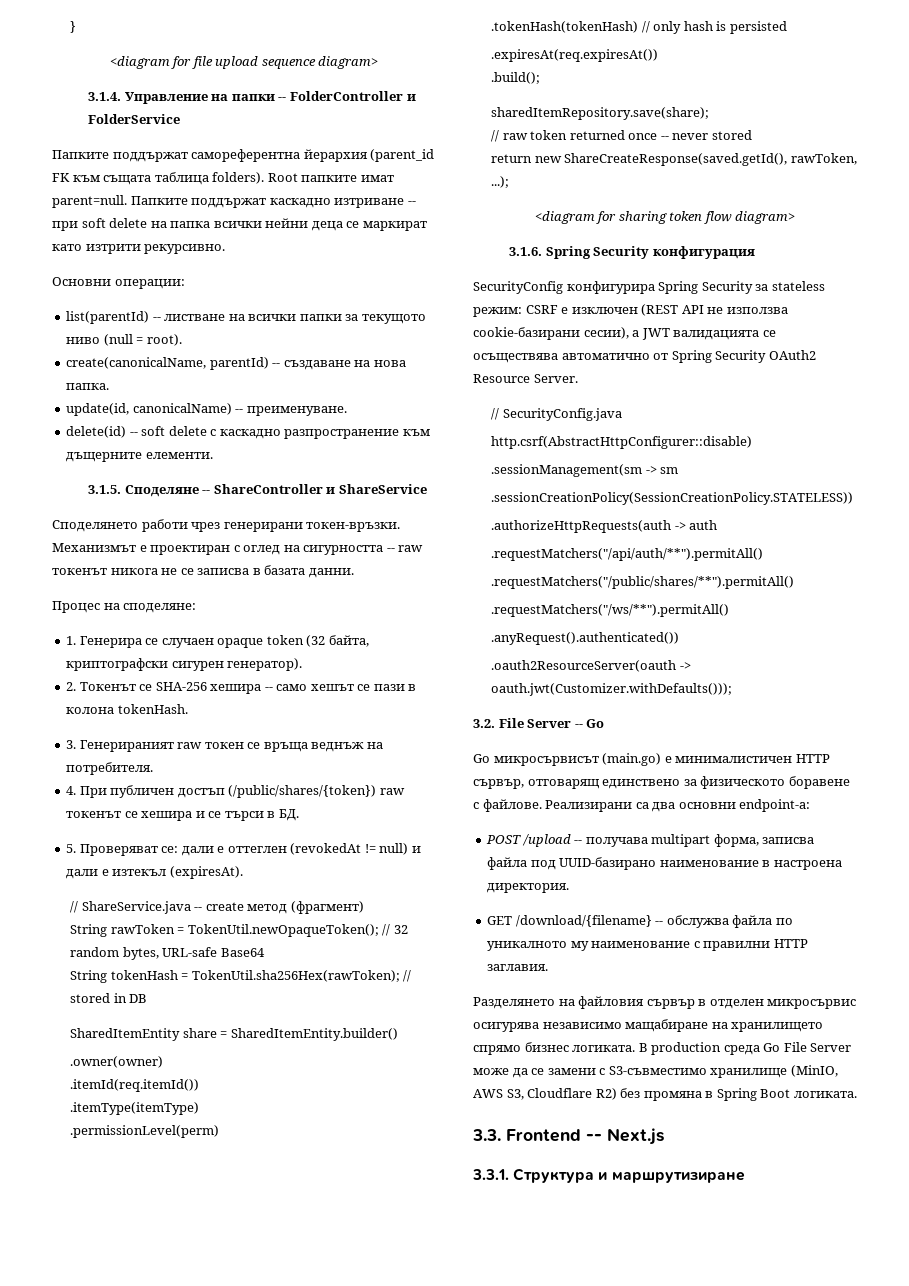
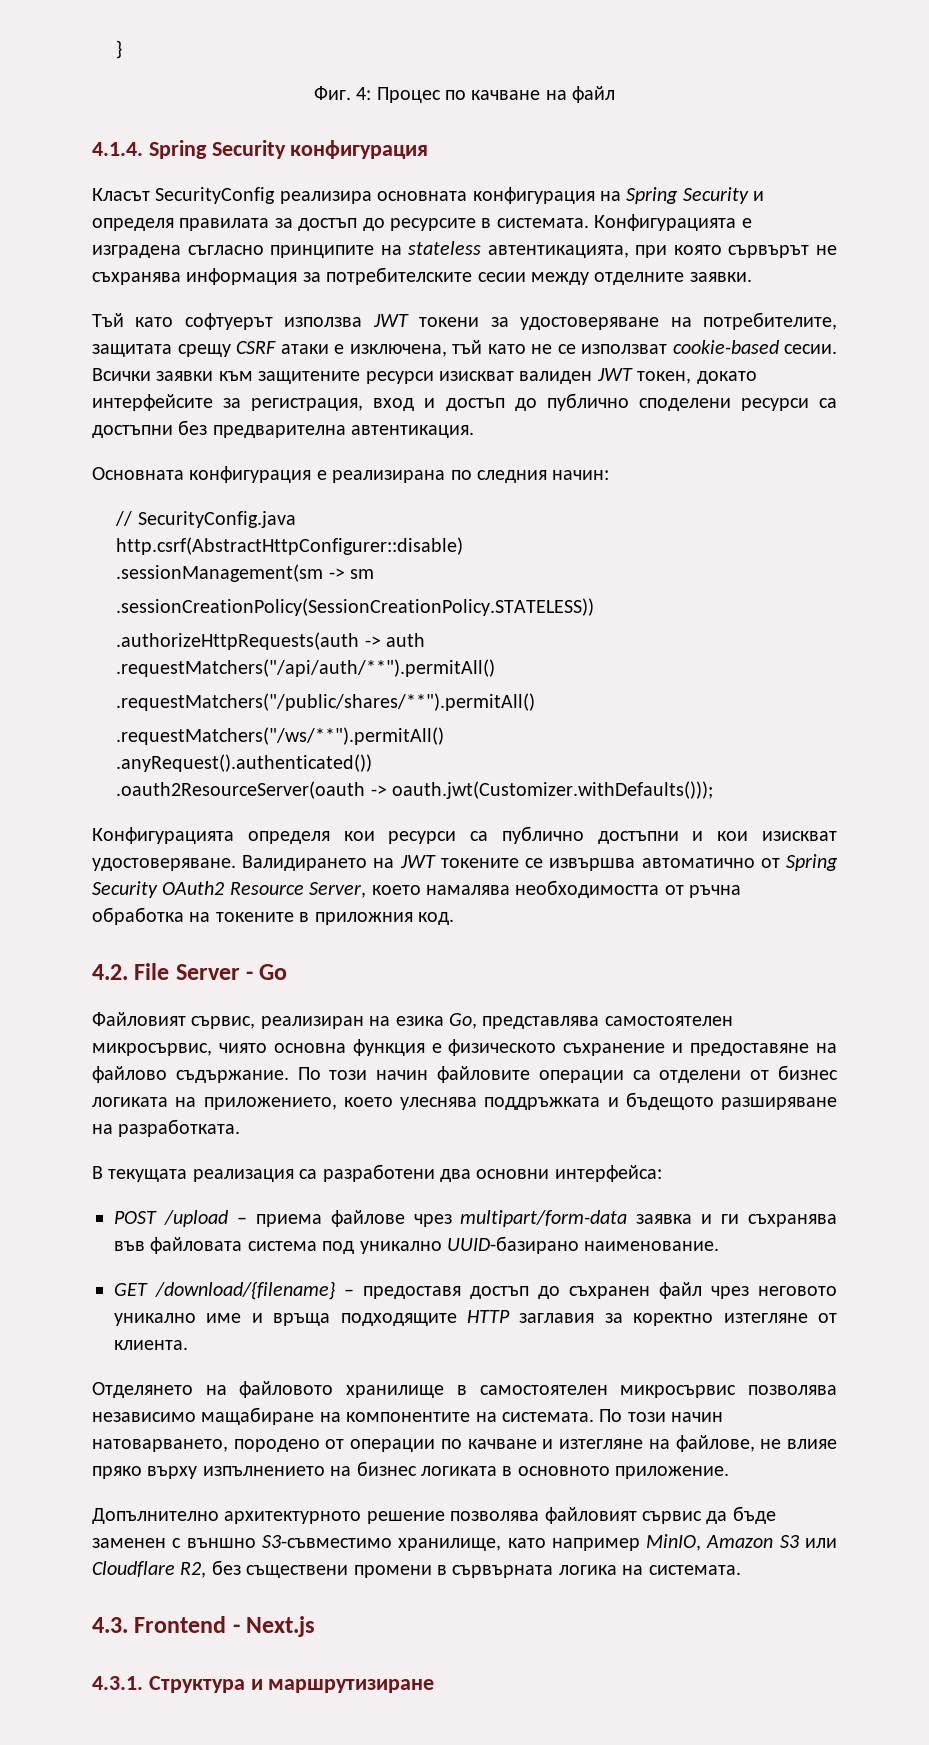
[109,56,379,69] [88,91,416,104] [88,114,181,124] [52,149,435,162] [52,172,394,185] [52,195,416,208] [52,218,427,231] [52,244,226,254] [52,277,185,289] [66,311,426,324] [66,334,182,346] [66,357,406,370] [66,383,110,390] [66,403,347,416] [66,426,430,439] [66,452,213,462] [88,484,427,497] [52,519,401,532] [52,543,424,555] [52,565,354,578] [52,601,197,613] [66,635,369,648] [66,658,303,671] [66,682,417,694] [66,704,188,714] [66,740,383,752] [66,762,154,775] [66,785,405,798] [66,809,299,821] [66,843,421,856] [66,866,243,879] [70,901,364,914] [70,924,408,937] [70,947,265,960] [70,970,412,983] [70,993,148,1003] [70,1028,398,1041] [70,1056,164,1068] [70,1079,200,1092] [70,1102,200,1115] [70,1125,220,1138] [491,21,787,34] [491,49,659,62] [491,72,541,84] [491,107,710,120] [491,130,752,142] [491,153,857,166] [491,176,510,188] [534,211,796,224] [509,246,755,259] [473,281,825,294] [473,304,788,317] [473,327,776,340] [473,350,816,363] [473,374,578,383] <diagram for file upload sequence diagram> // 3.1.4. Управление на папки -- FolderController и FolderService // Папките поддържат самореферентна йерархия (parent_id FK към същата таблица folders). Root папките имат parent=null. Папките поддържат каскадно изтриване -- при soft delete на папка всички нейни деца се маркират като изтрити рекурсивно. // Основни операции: // list(parentId) -- листване на всички папки за текущото ниво (null = root). // create(canonicalName, parentId) -- създаване на нова папка. // update(id, canonicalName) -- преименуване. // delete(id) -- soft delete с каскадно разпространение към дъщерните елементи. // 3.1.5. Споделяне -- ShareController и ShareService // Споделянето работи чрез генерирани токен-връзки. Механизмът е проектиран с оглед на сигурността -- raw токенът никога не се записва в базата данни. // Процес на споделяне: // 1. Генерира се случаен opaque token (32 байта, криптографски сигурен генератор). // 2. Токенът се SHA-256 хешира -- само хешът се пази в колона tokenHash. // 3. Генерираният raw токен се връща веднъж на потребителя. // 4. При публичен достъп (/public/shares/{token}) raw токенът се хешира и се търси в БД. // 5. Проверяват се: дали е оттеглен (revokedAt != null) и дали е изтекъл (expiresAt). // // ShareService.java -- create метод (фрагмент) // String rawToken = TokenUtil.newOpaqueToken(); // 32 random bytes, URL-safe Base64 // String tokenHash = TokenUtil.sha256Hex(rawToken); // stored in DB // SharedItemEntity share = SharedItemEntity.builder() // .owner(owner) // .itemId(req.itemId()) // .itemType(itemType) // .permissionLevel(perm) // .tokenHash(tokenHash) // only hash is persisted // .expiresAt(req.expiresAt()) // .build(); // sharedItemRepository.save(share); // // raw token returned once -- never stored // return new ShareCreateResponse(saved.getId(), rawToken, ...); // <diagram for sharing token flow diagram> // 3.1.6. Spring Security конфигурация // SecurityConfig конфигурира Spring Security за stateless режим: CSRF е изключен (REST API не използва cookie-базирани сесии), а JWT валидацията се осъществява автоматично от Spring Security OAuth2 Resource Server. -> [313,86,616,103] [92,140,429,159] [92,187,765,204] [92,214,752,231] [92,241,837,258] [92,267,752,285] [92,312,837,330] [92,340,837,357] [92,368,757,384] [92,393,838,411] [92,420,475,438] [92,466,610,483] Фиг. 4: Процес по качване на файл // 4.1.4. Spring Security конфигурация // Класът SecurityConfig реализира основната конфигурация на Spring Security и определя правилата за достъп до ресурсите в системата. Конфигурацията е изградена съгласно принципите на stateless автентикацията, при която сървърът не съхранява информация за потребителските сесии между отделните заявки. // Тъй като софтуерът използва JWT токени за удостоверяване на потребителите, защитата срещу CSRF атаки е изключена, тъй като не се използват cookie-based сесии. Всички заявки към защитените ресурси изискват валиден JWT токен, докато интерфейсите за регистрация, вход и достъп до публично споделени ресурси са достъпни без предварителна автентикация. // Основната конфигурация е реализирана по следния начин:
[473,718,583,728] 3.2. File Server -- -> [92,826,838,844] [92,854,838,871] [92,880,742,898] [92,907,454,925] [92,963,254,980] Конфигурацията определя кои ресурси са публично достъпни и кои изискват удостоверяване. Валидирането на JWT токените се извършва автоматично от Spring Security OAuth2 Resource Server, което намалява необходимостта от ръчна обработка на токените в приложния код. // 4.2. File Server -
[473,753,830,766] [473,776,850,789] [473,799,649,812] Go микросървисът (main.go) е минималистичен HTTP сървър, отговарящ единствено за физическото боравене с файлове. Реализирани са -> [92,1012,733,1029] [92,1039,838,1056] [92,1065,838,1083] [92,1092,837,1110] [92,1119,241,1137] [92,1164,435,1182] Файловият сървис, реализиран на езика Go, представлява самостоятелен микросървис, чиято основна функция е физическото съхранение и предоставяне на файлово съдържание. По този начин файловите операции са отделени от бизнес логиката на приложението, което улеснява поддръжката и бъдещото разширяване на разработката. // В текущата реализация са разработени
[739,799,811,812] endpoint-а: -> [554,1165,662,1182] интерфейса:
[574,834,815,847] [487,857,842,870] [487,883,570,893] [487,915,793,928] [487,939,808,951] [487,964,549,971] [473,996,857,1009] [473,1019,824,1032] [473,1042,852,1055] [473,1065,838,1078] [473,1088,857,1101] [472,1129,602,1142] -- получава multipart форма, записва файла под UUID-базирано наименование в настроена директория. // GET /download/{filename} -- обслужва файла по уникалното му наименование с правилни HTTP заглавия. // Разделянето на файловия сървър в отделен микросървис осигурява независимо мащабиране на хранилището спрямо бизнес логиката. В production среда Go File Server може да се замени с S3-съвместимо хранилище (MinIO, AWS S3, Cloudflare R2) без промяна в Spring Boot логиката. // 3.3. Frontend -- -> [236,1210,837,1227] [114,1236,720,1254] [114,1281,837,1300] [114,1310,837,1326] [114,1340,188,1350] [92,1381,837,1398] [92,1407,724,1425] [92,1435,838,1452] [92,1461,730,1479] [92,1506,776,1524] [92,1534,837,1551] [92,1560,741,1578] [92,1616,240,1633] – приема файлове чрез multipart/form-data заявка и ги съхранява във файловата система под уникално UUID-базирано наименование. // GET /download/{filename} – предоставя достъп до съхранен файл чрез неговото уникално име и връща подходящите HTTP заглавия за коректно изтегляне от клиента. // Отделянето на файловото хранилище в самостоятелен микросървис позволява независимо мащабиране на компонентите на системата. По този начин натоварването, породено от операции по качване и изтегляне на файлове, не влияе пряко върху изпълнението на бизнес логиката в основното приложение. // Допълнително архитектурното решение позволява файловият сървис да бъде заменен с външно S3-съвместимо хранилище, като например MinIO, Amazon S3 или Cloudflare R2, без съществени промени в сървърната логика на системата. // 4.3. Frontend -
[472,1169,509,1180] 3.3.1. -> [92,1676,143,1690] 4.3.1.

